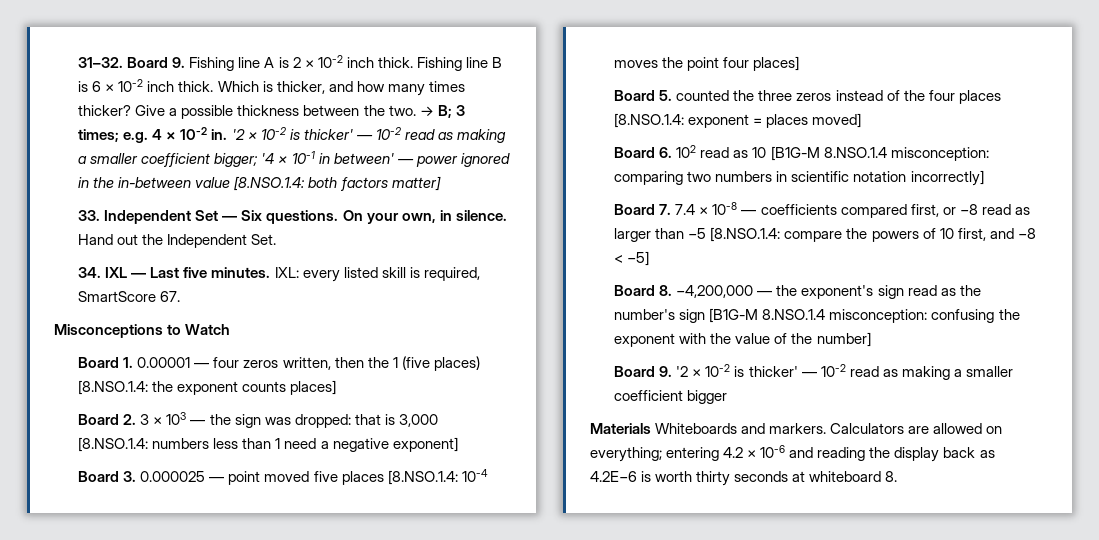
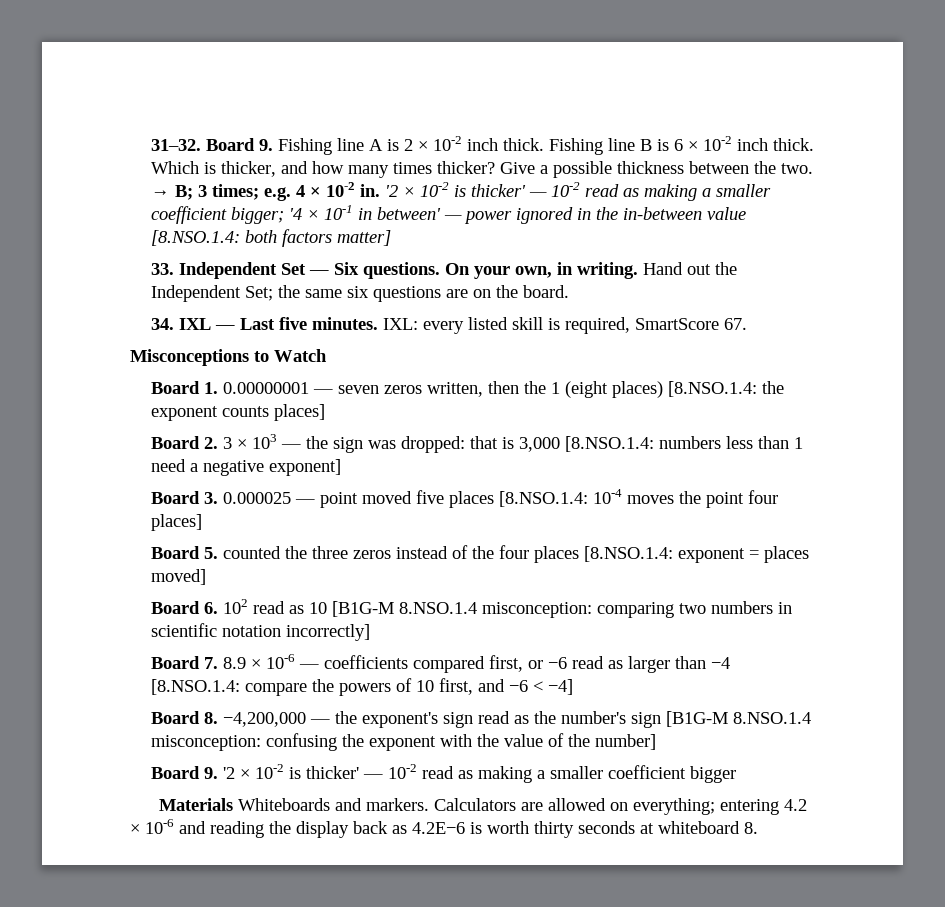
[455,210,507,221] silence. -> [577,262,639,279] writing.
[251,234,277,245] Set. -> [245,285,570,302] Set; the same six questions are on the board.
[137,357,240,368] 0.00001 — four -> [223,382,380,394] 0.00000001 — seven
[401,356,430,370] (five -> [565,381,609,398] (eight
[675,202,738,215] 7.4 × 10-8 -> [223,654,296,669] 8.9 × 10-6
[959,204,978,215] −8 -> [548,657,568,669] −6
[688,228,707,239] −5 -> [711,657,731,669] −4
[1017,228,1036,239] [614,251,650,266] −8 < −5] -> [509,679,574,695] −6 < −4]

